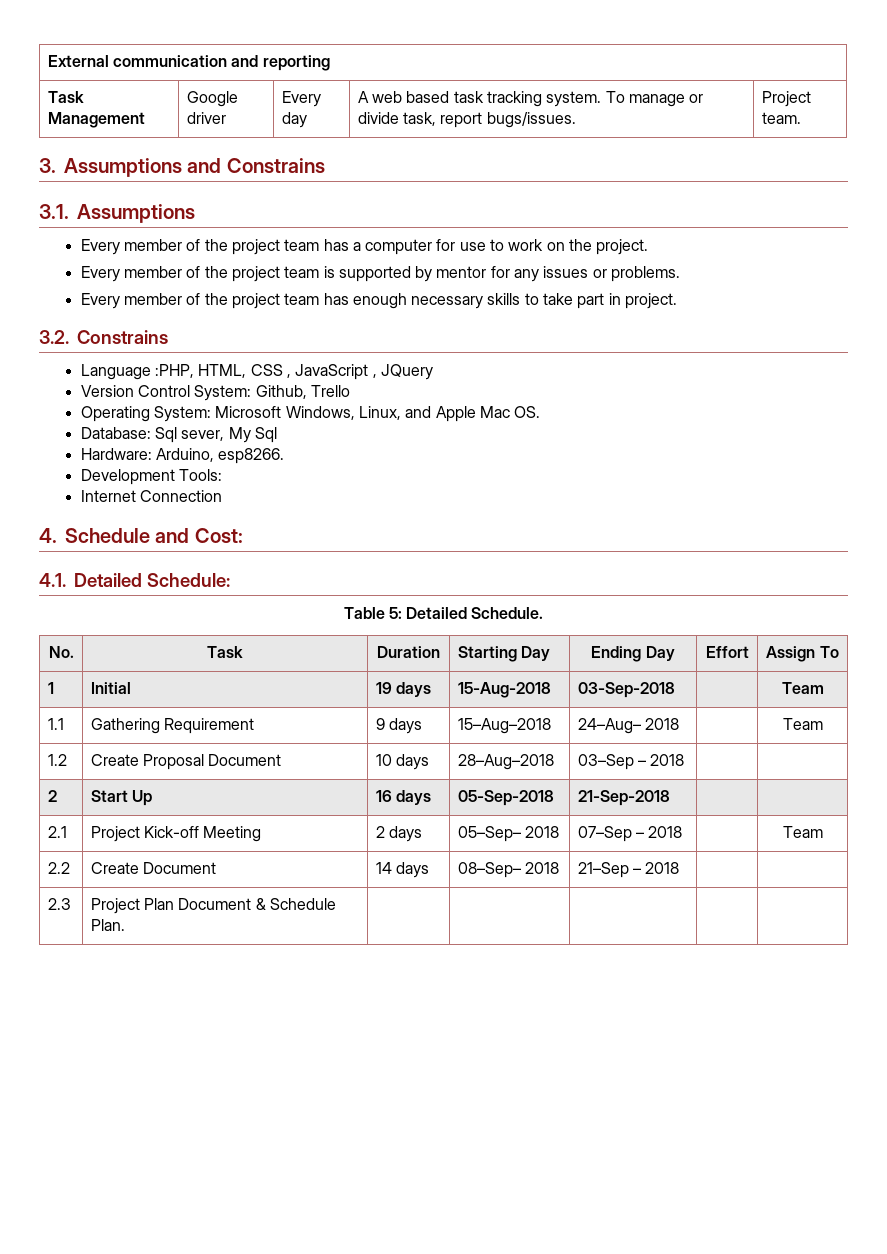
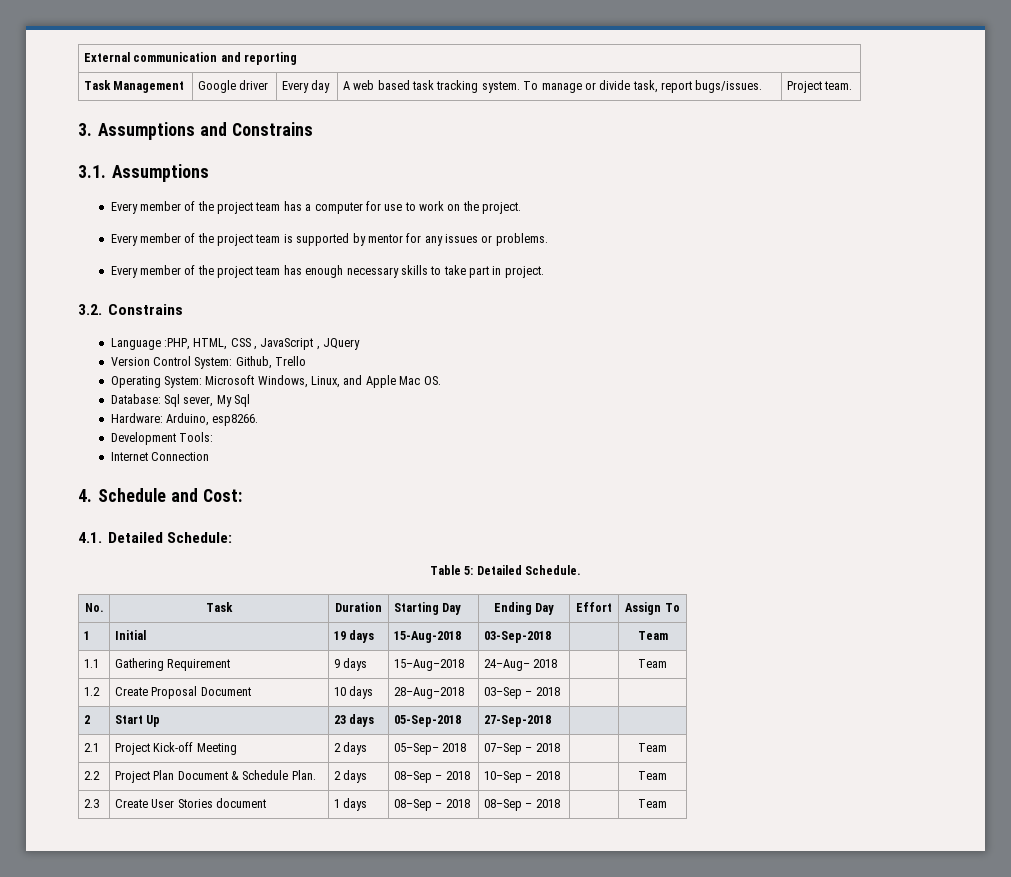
[375,790,392,802] 16 -> [333,715,346,724] 23
[577,790,670,806] 21-Sep-2018 -> [483,715,551,727] 27-Sep-2018
[90,862,217,874] [375,862,430,878] [457,862,560,878] [577,862,680,878] [47,898,71,910] | Create Document | 14 days | 08–Sep– 2018 | 21–Sep – 2018 | | // 2.3 -> (100, 775) none
(125, 925) | | | | -> [333,770,368,783] [393,771,470,783] [483,771,560,783] [638,771,667,780] [83,799,99,808] [114,798,267,808] [333,798,368,811] [393,799,470,811] [483,799,560,811] [638,799,667,808] 2 days | 08–Sep – 2018 | 10–Sep – 2018 | | Team // 2.3 | Create User Stories document | 1 days | 08–Sep – 2018 | 08–Sep – 2018 | | Team

